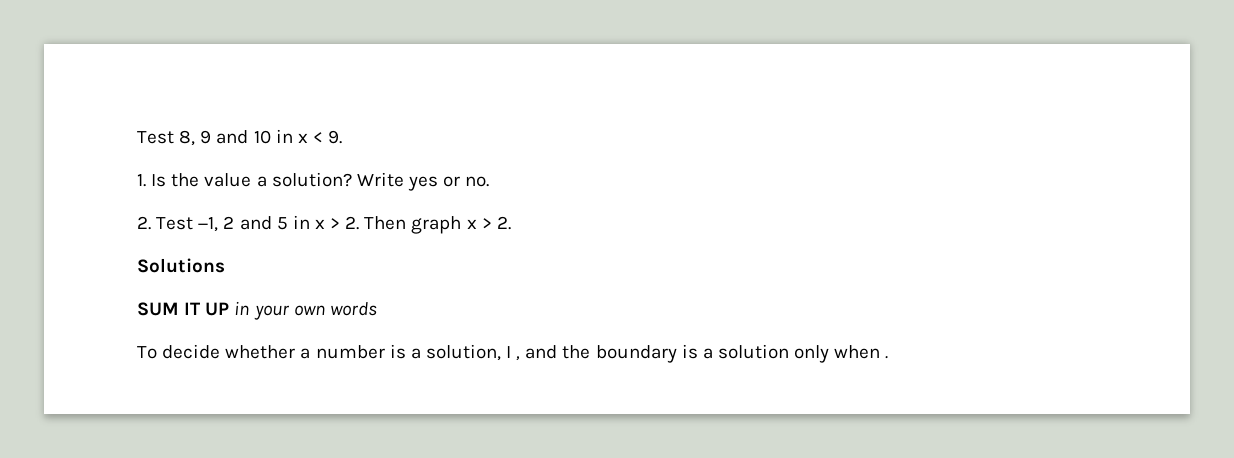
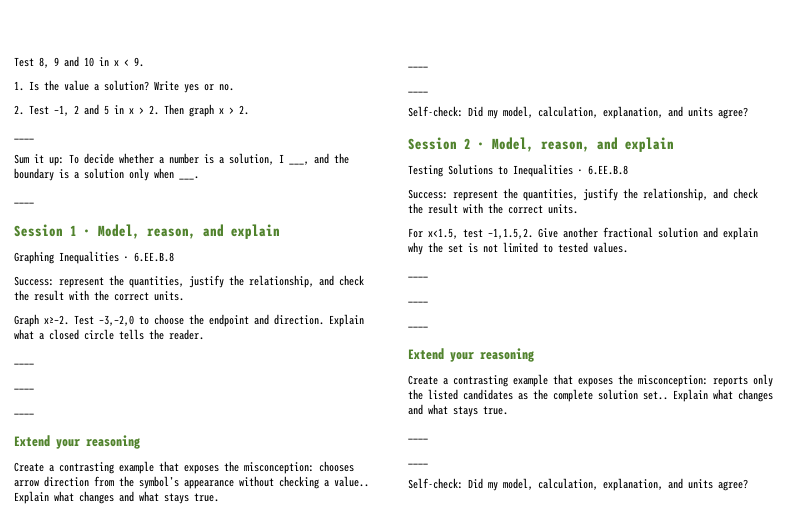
[137,258,225,273] [137,301,377,320] Solutions // SUM IT UP in your own words // -> [14,138,34,140] [14,154,64,166] ____ // Sum it up:
[516,356,521,361] , -> [289,161,309,165] ___,
[885,356,889,359] . -> [179,176,199,180] [14,202,34,204] [14,224,280,239] [14,251,174,264] [14,275,364,288] [14,290,184,301] [14,314,364,327] [14,329,204,340] [14,363,34,365] [14,388,34,390] [14,413,34,415] [14,435,140,449] [14,461,354,474] [14,476,369,489] [14,491,219,504] [408,66,428,68] [408,91,428,93] [408,106,748,119] [408,137,674,152] [408,164,628,177] [408,188,758,201] [408,203,578,214] [408,227,758,240] [408,242,628,255] [408,276,428,278] [408,301,428,303] [408,326,428,328] [408,348,534,362] [408,374,773,387] [408,389,773,402] [408,404,508,417] [408,438,428,440] [408,463,428,465] [408,478,748,491] ___. // ____ // Session 1 · Model, reason, and explain // Graphing Inequalities · 6.EE.B.8 // Success: represent the quantities, justify the relationship, and check the result with the correct units. // Graph x≥−2. Test −3,−2,0 to choose the endpoint and direction. Explain what a closed circle tells the reader. // ____ // ____ // ____ // Extend your reasoning // Create a contrasting example that exposes the misconception: chooses arrow direction from the symbol’s appearance without checking a value.. Explain what changes and what stays true. // ____ // ____ // Self-check: Did my model, calculation, explanation, and units agree? // Session 2 · Model, reason, and explain // Testing Solutions to Inequalities · 6.EE.B.8 // Success: represent the quantities, justify the relationship, and check the result with the correct units. // For x<1.5, test −1,1.5,2. Give another fractional solution and explain why the set is not limited to tested values. // ____ // ____ // ____ // Extend your reasoning // Create a contrasting example that exposes the misconception: reports only the listed candidates as the complete solution set.. Explain what changes and what stays true. // ____ // ____ // Self-check: Did my model, calculation, explanation, and units agree?

